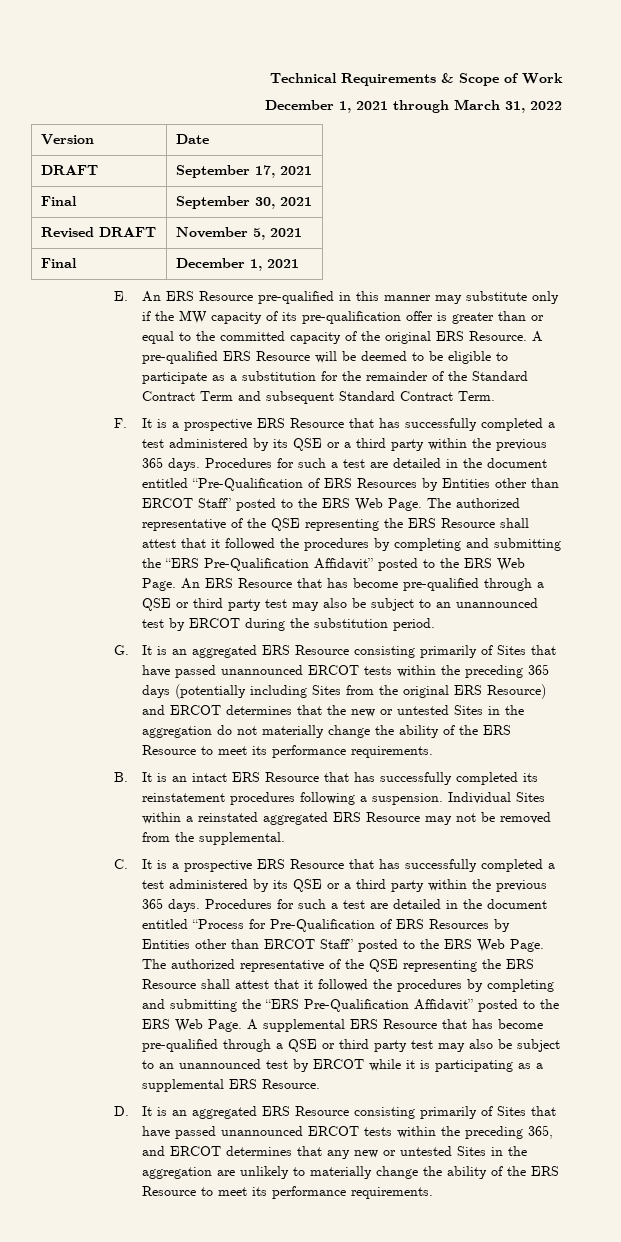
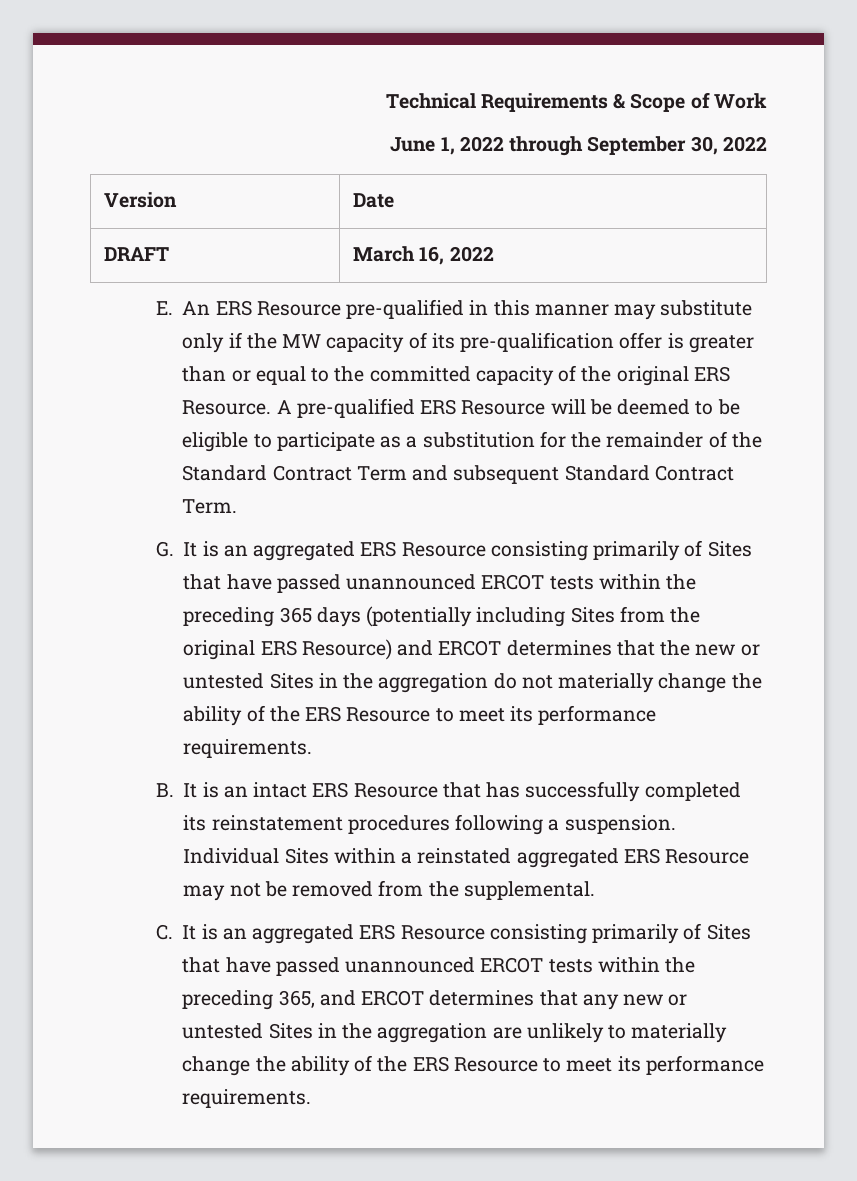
[265,99,562,113] [40,134,94,145] [175,134,209,144] [40,165,98,175] [175,165,312,178] [40,196,77,206] [175,196,312,209] [40,227,156,238] [175,227,302,240] [40,258,77,268] [175,258,299,271] December 1, 2021 through March 31, 2022 // Version | Date // DRAFT | September 17, 2021 // Final | September 30, 2021 // Revised DRAFT | November 5, 2021 // Final | December 1, 2021 -> [390,136,767,156] [104,192,178,208] [353,193,395,208] [104,247,170,261] [353,246,494,265] June 1, 2022 through September 30, 2022 // Version | Date // DRAFT | March 16, 2022
[114,418,556,431] [142,438,548,451] [142,457,548,471] [142,478,560,491] [142,498,521,511] [142,518,530,531] [142,538,562,551] [142,558,526,571] [142,578,545,591] [142,598,539,611] [142,618,436,631] // F. It is a prospective ERS Resource that has successfully completed a test administered by its QSE or a third party within the previous 365 days. Procedures for such a test are detailed in the document entitled “Pre-Qualification of ERS Resources by Entities other than ERCOT Staff” posted to the ERS Web Page. The authorized representative of the QSE representing the ERS Resource shall attest that it followed the procedures by completing and submitting the “ERS Pre-Qualification Affidavit” posted to the ERS Web Page. An ERS Resource that has become pre-qualified through a QSE or third party test may also be subject to an unannounced test by ERCOT during the substitution period. -> (238, 506) none
[172,859,556,872] [142,879,548,892] [142,898,548,912] [142,919,511,932] [142,939,545,952] [142,959,535,972] [142,979,555,992] [142,999,560,1012] [142,1019,544,1032] [142,1039,561,1052] [142,1059,544,1072] [142,1079,321,1092] [114,1106,168,1116] a prospective ERS Resource that has successfully completed a test administered by its QSE or a third party within the previous 365 days. Procedures for such a test are detailed in the document entitled “Process for Pre-Qualification of ERS Resources by Entities other than ERCOT Staff” posted to the ERS Web Page. The authorized representative of the QSE representing the ERS Resource shall attest that it followed the procedures by completing and submitting the “ERS Pre-Qualification Affidavit” posted to the ERS Web Page. A supplemental ERS Resource that has become pre-qualified through a QSE or third party test may also be subject to an unannounced test by ERCOT while it is participating as a supplemental ERS Resource. // D. It is -> (218, 932) none

